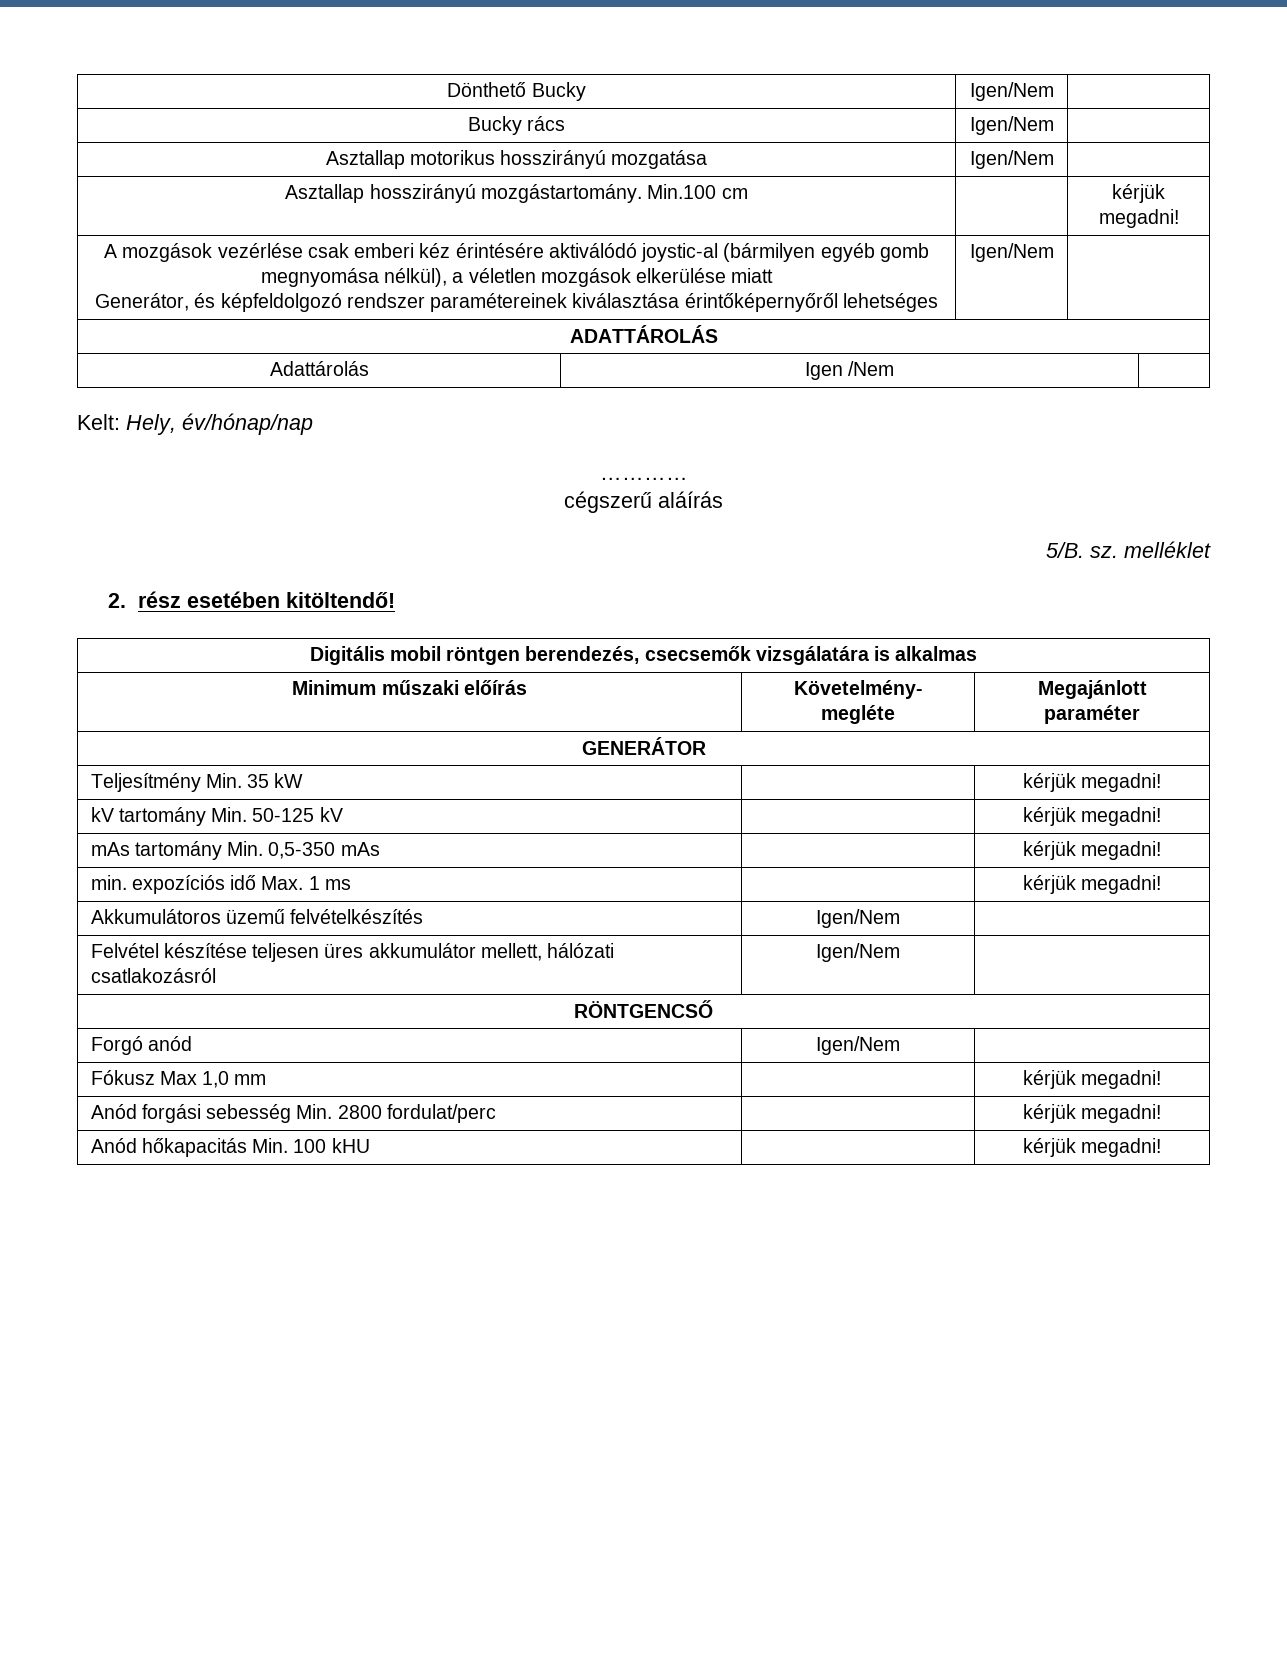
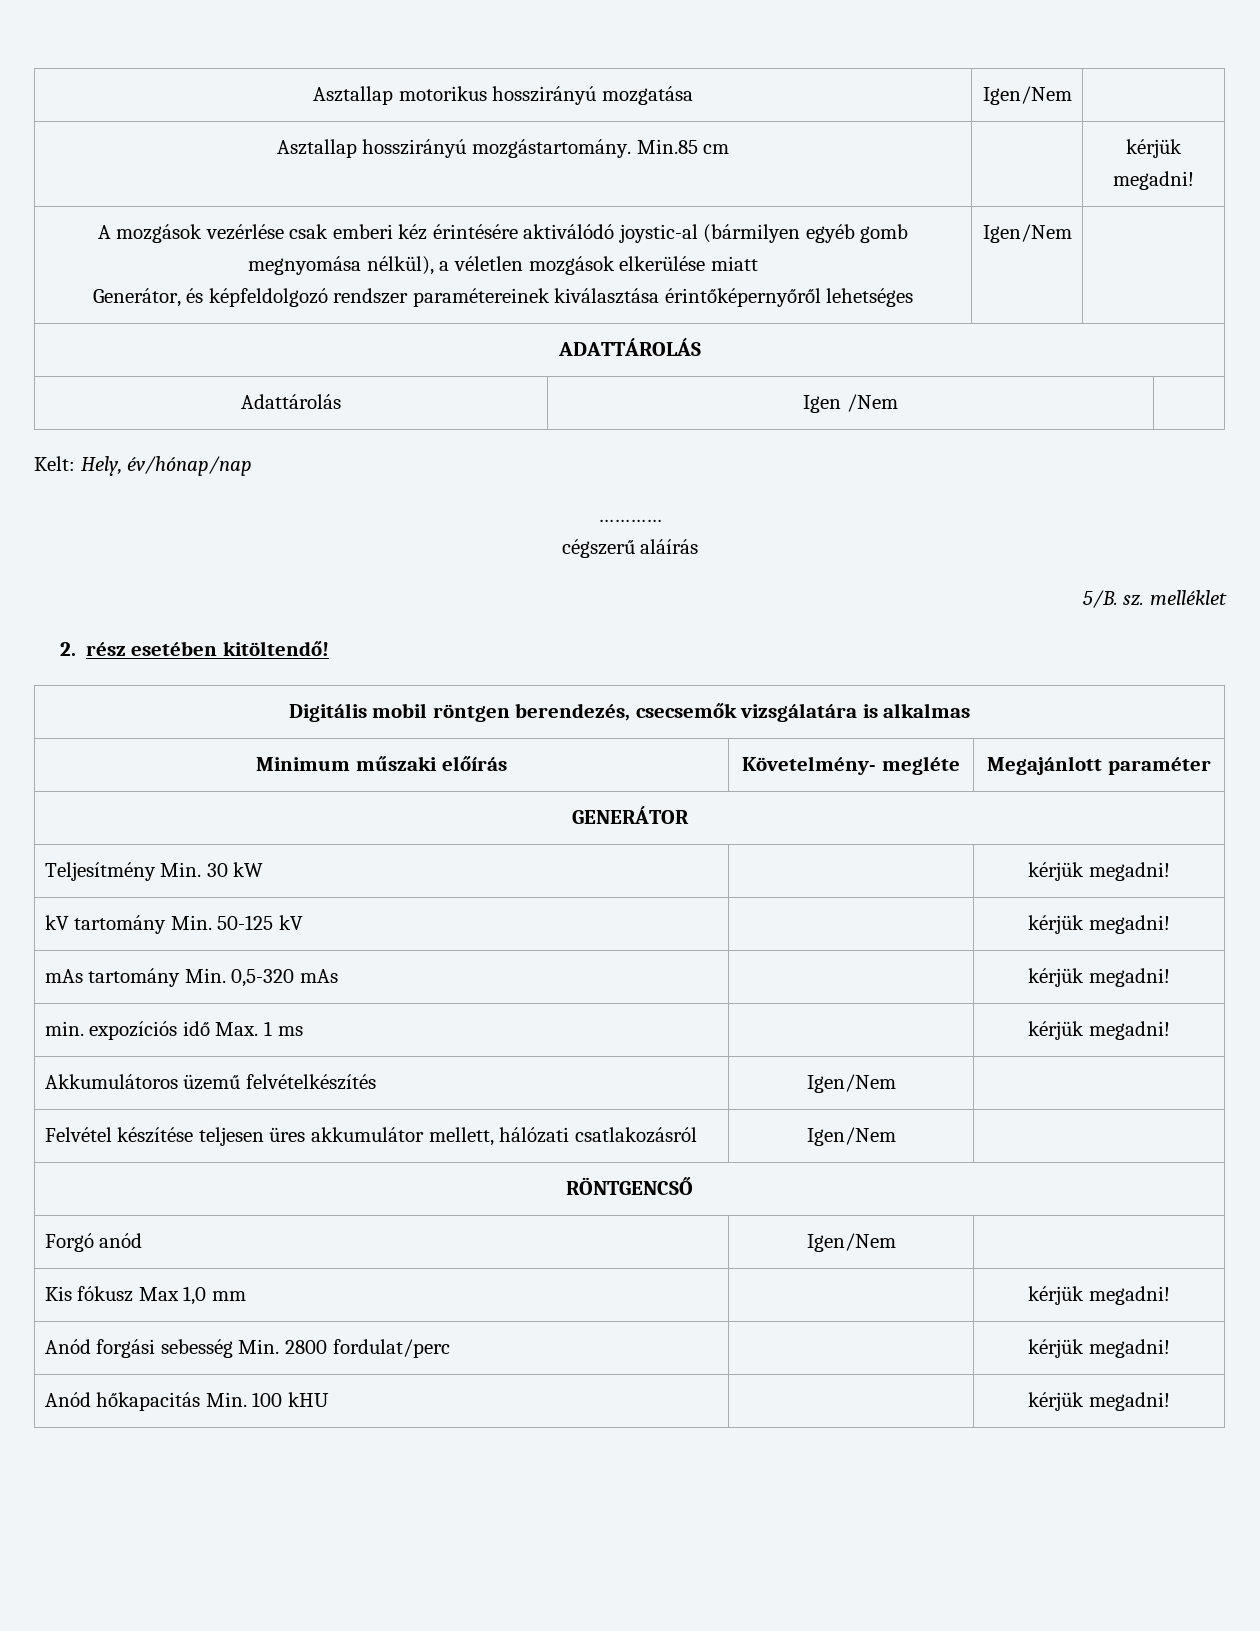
[447,82,586,101] [969,82,1054,101] [467,116,566,135] [969,116,1054,135] Dönthető Bucky | Igen/Nem | // Bucky rács | Igen/Nem | // -> (313, 95) none
[647,184,717,199] Min.100 -> [636,139,698,154] Min.85
[247,774,270,788] 35 -> [206,863,228,877] 30
[268,842,336,859] 0,5-350 -> [231,969,295,987] 0,5-320
[90,1070,155,1085] Fókusz -> [44,1286,134,1302] Kis fókusz

